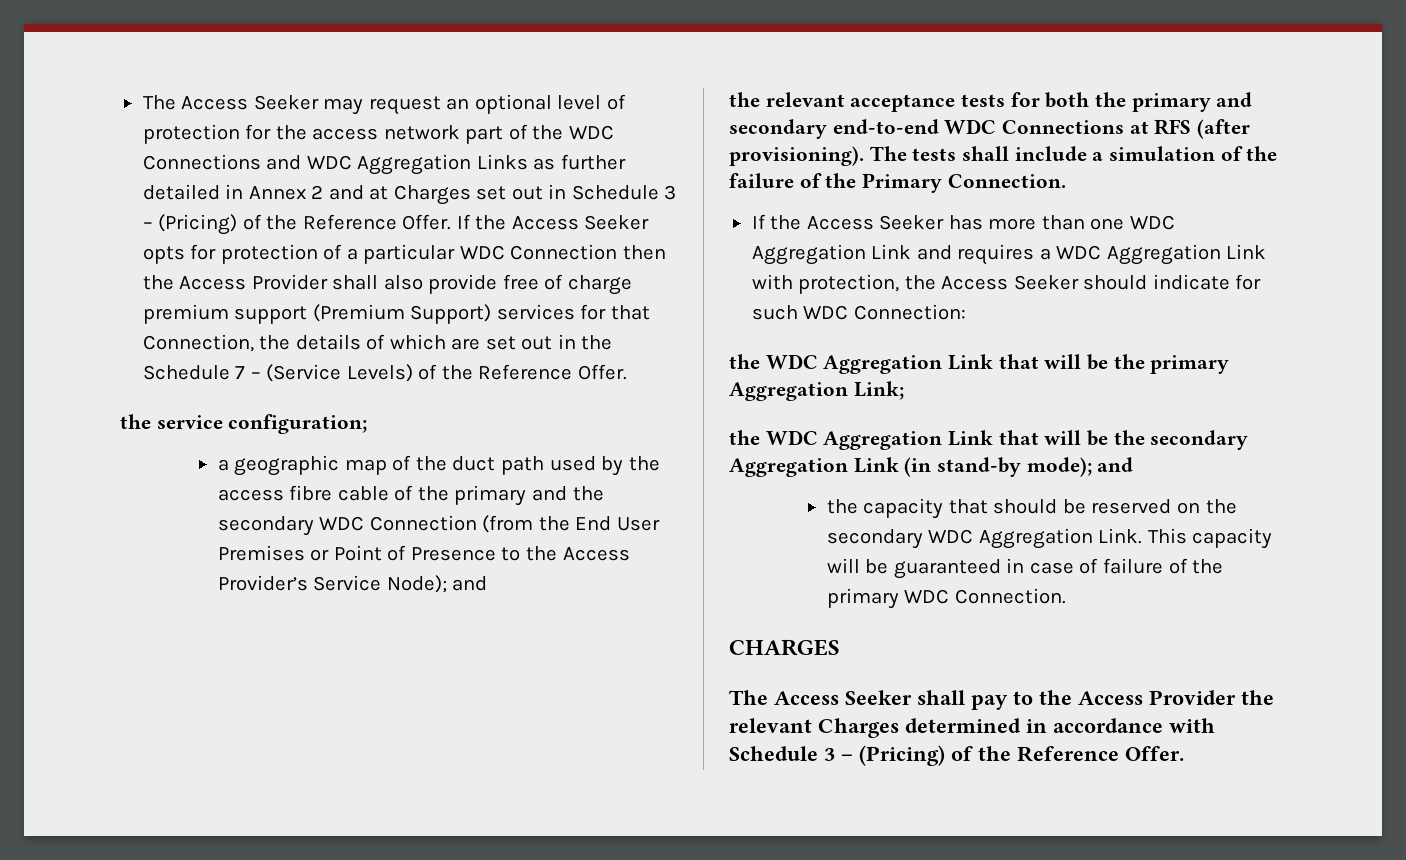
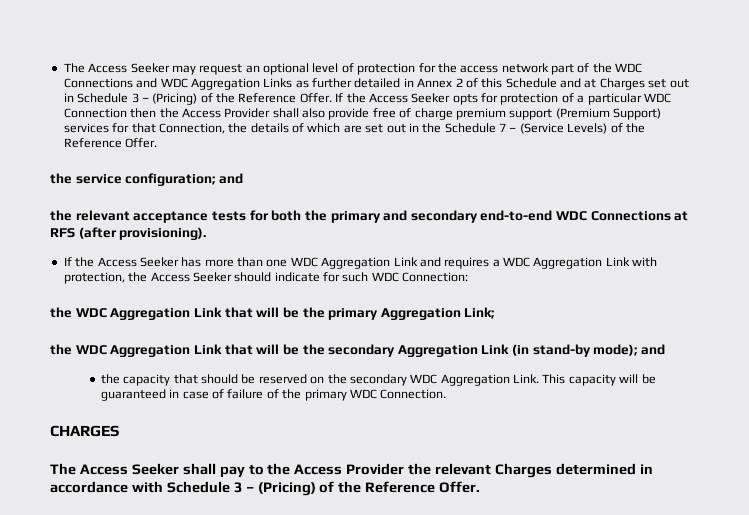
(324, 192) none -> [465,78,557,88] of this Schedule
[217,455,660,476] [217,485,604,506] [217,515,661,536] [217,545,630,561] [217,575,447,593] // a geographic map of the duct path used by the access fibre cable of the primary and the secondary WDC Connection (from the End User Premises or Point of Presence to the Access Provider’s Service Node); -> (216, 179) none
[869,146,1278,161] [729,173,1066,193] The tests shall include a simulation of the failure of the Primary Connection. -> (207, 233) none

